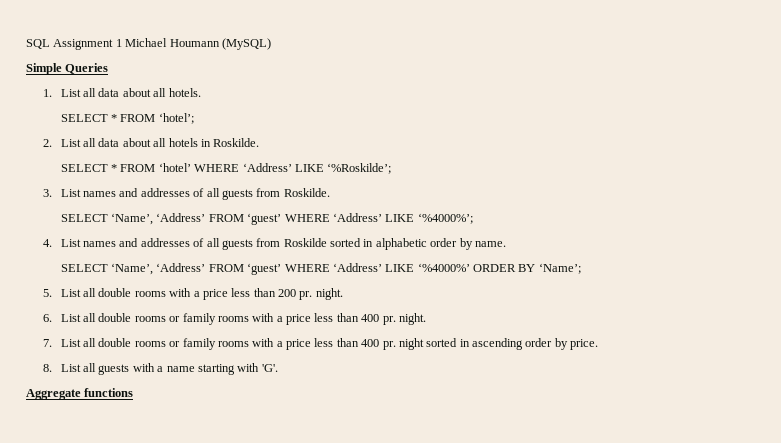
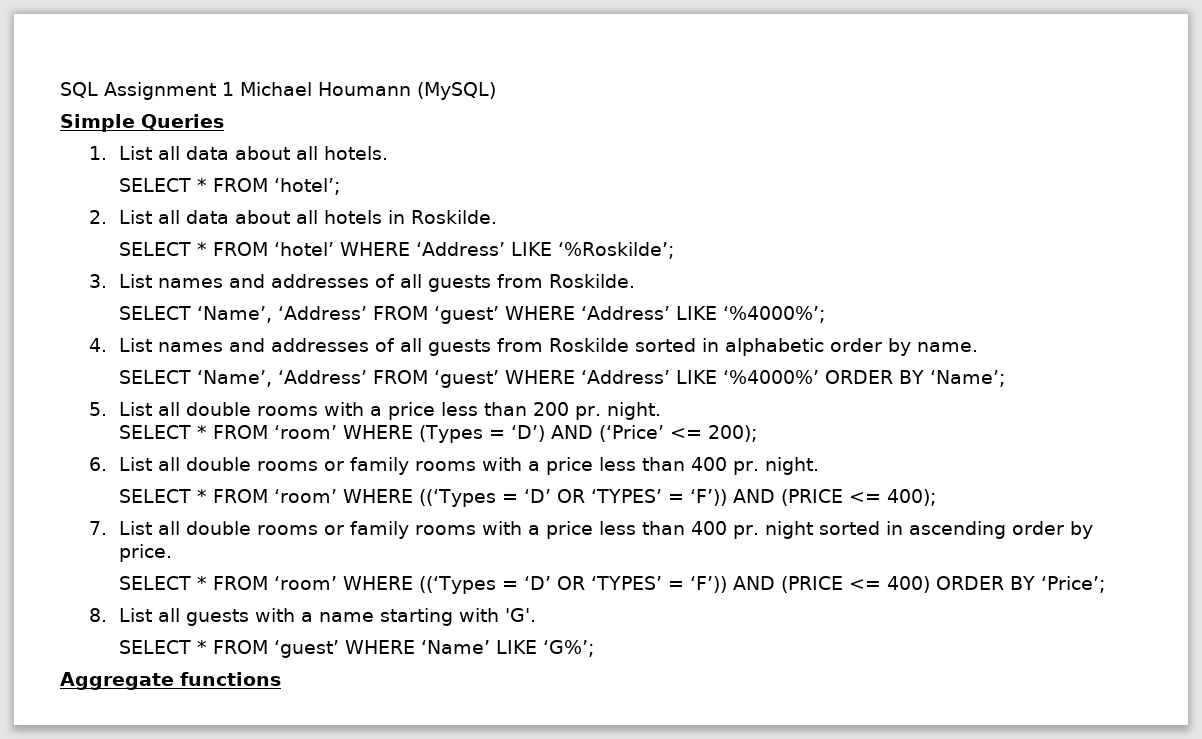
(343, 294) none -> [118,425,757,443] // SELECT * FROM ‘room’ WHERE (Types = ‘D’) AND (‘Price’ <= 200);
(426, 319) none -> [118,489,936,507] // SELECT * FROM ‘room’ WHERE ((‘Types = ‘D’ OR ‘TYPES’ = ‘F’)) AND (PRICE <= 400);
(599, 344) none -> [118,576,1105,594] // SELECT * FROM ‘room’ WHERE ((‘Types = ‘D’ OR ‘TYPES’ = ‘F’)) AND (PRICE <= 400) ORDER BY ‘Price’;
(278, 368) none -> [118,640,594,658] // SELECT * FROM ‘guest’ WHERE ‘Name’ LIKE ‘G%’;

